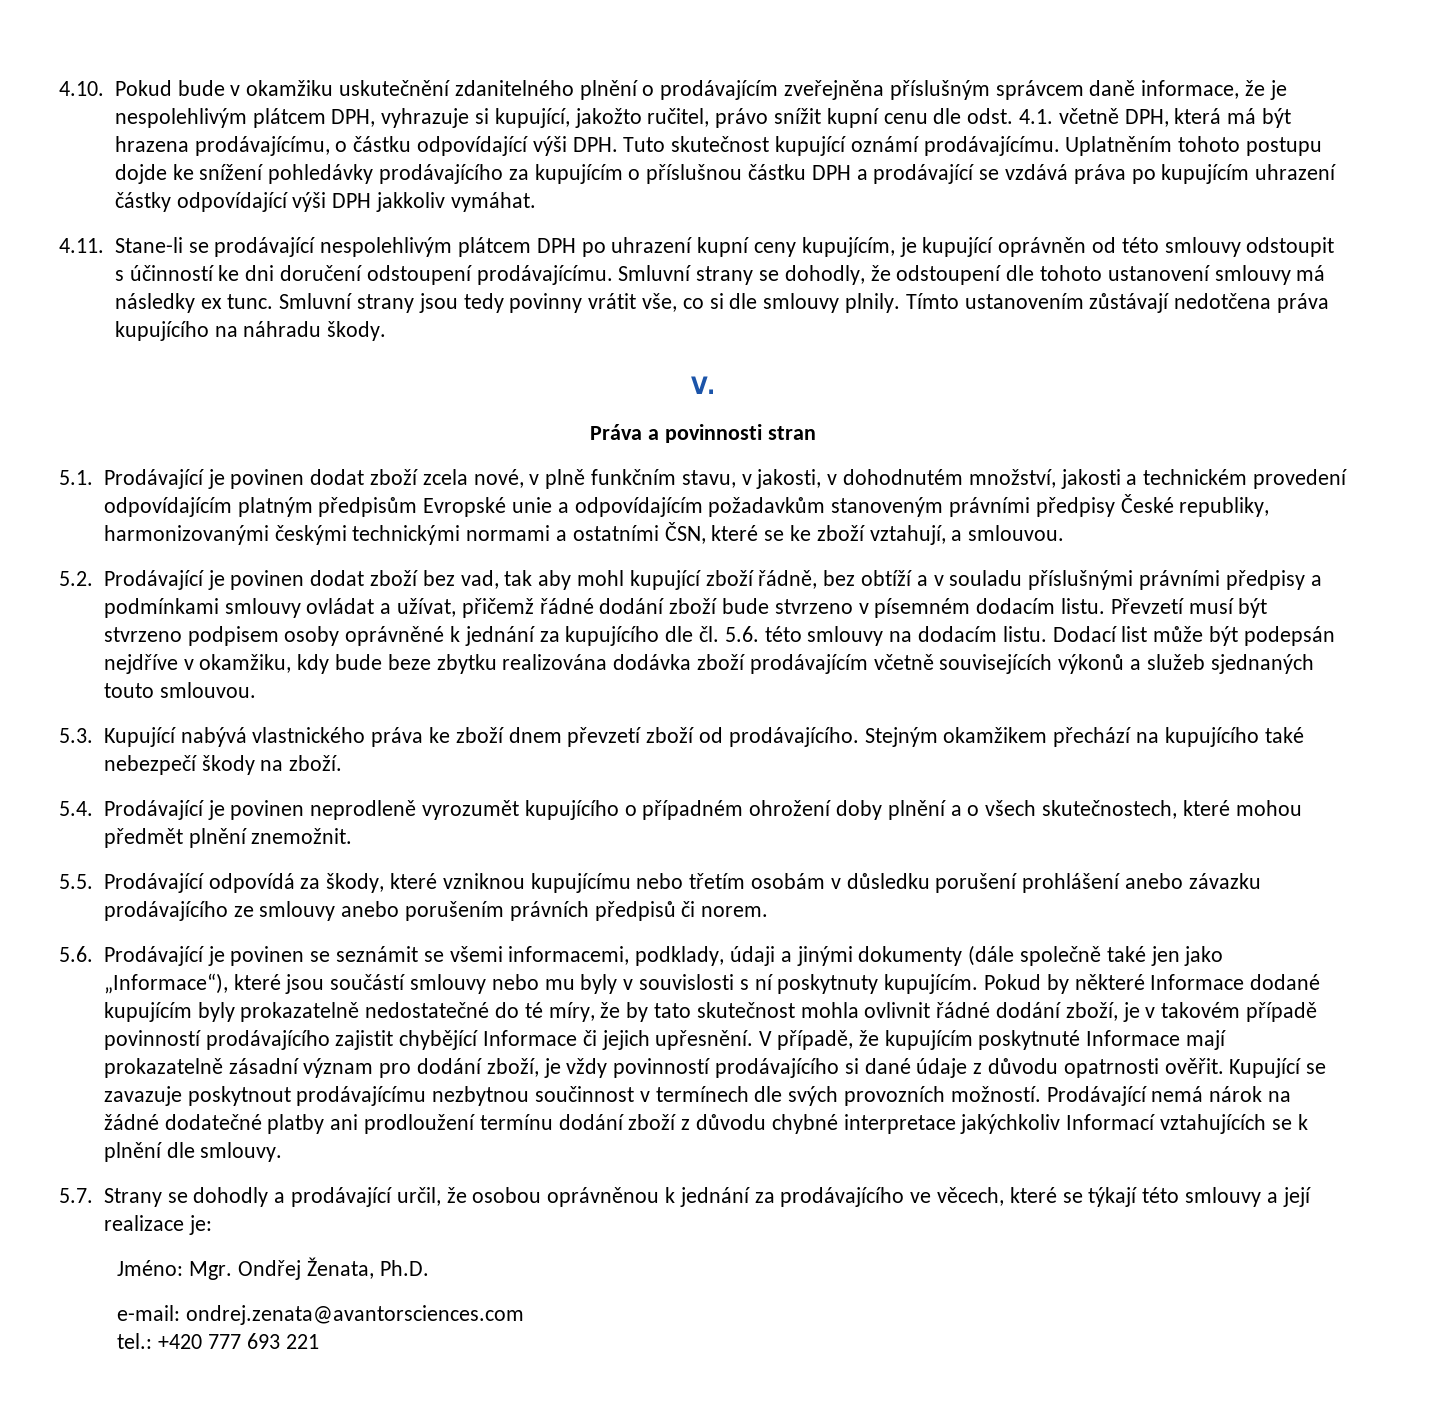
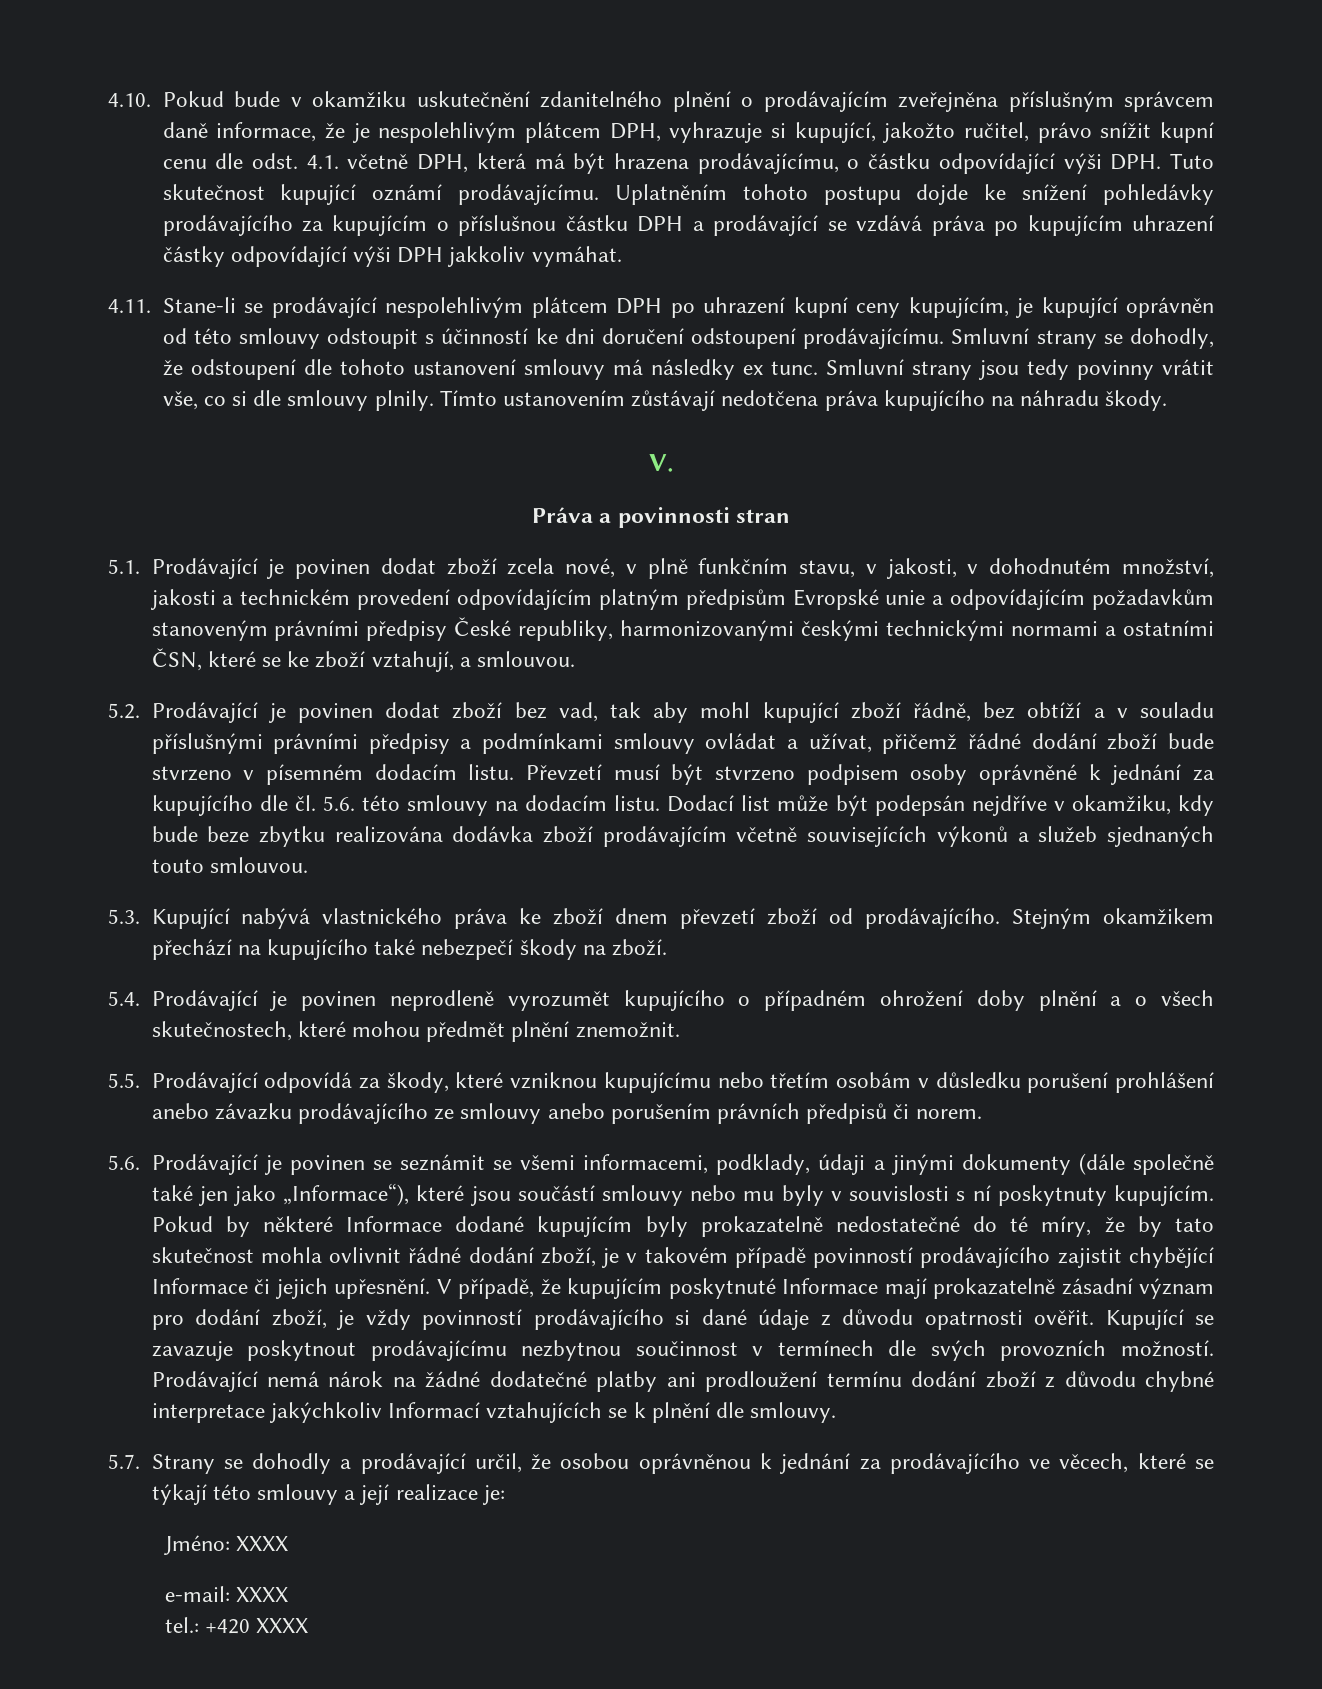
[189,1257,429,1280] Mgr. Ondřej Ženata, Ph.D. -> [235,1536,288,1551] XXXX
[186,1305,525,1325] ondrej.zenata@avantorsciences.com -> [235,1587,288,1602] XXXX
[208,1333,319,1349] 777 693 221 -> [256,1618,309,1633] XXXX

